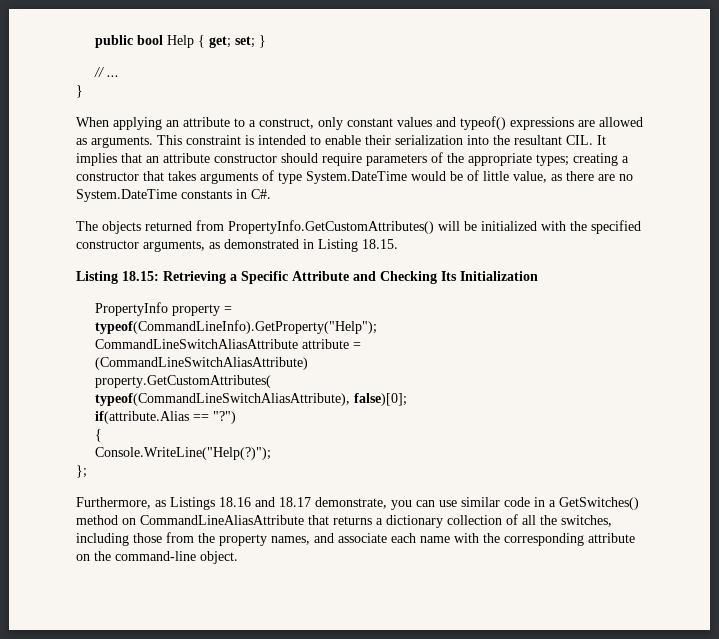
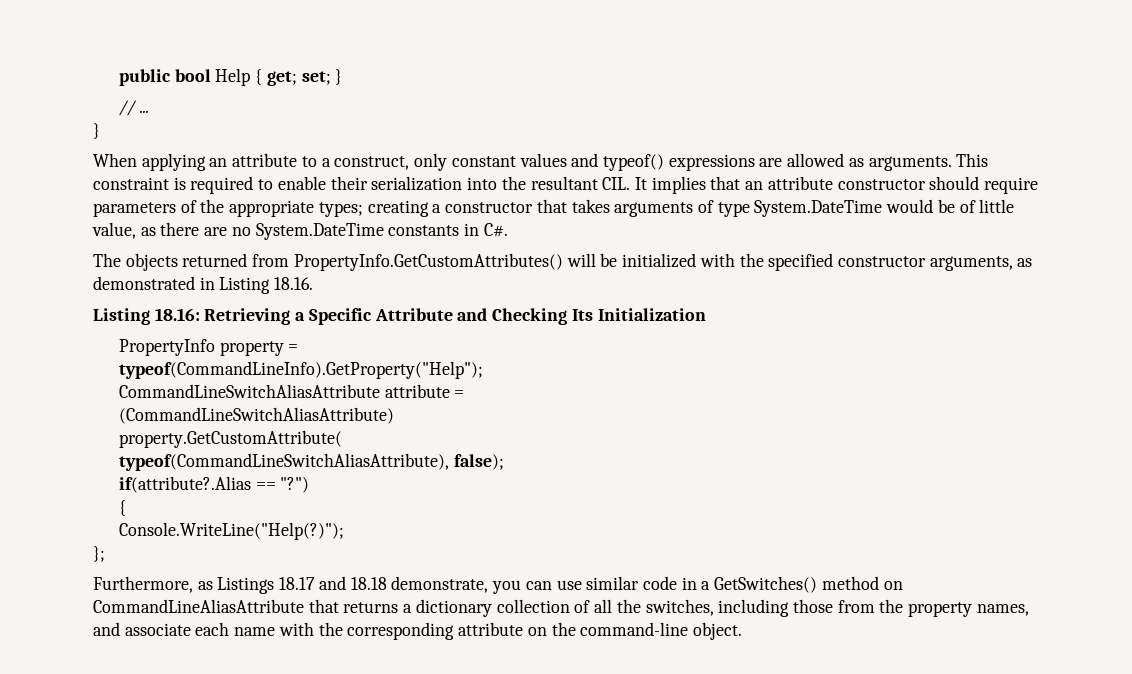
[258,135,306,145] intended -> [190,176,254,194] required
[362,239,398,249] [76,271,159,284] 18.15. // Listing 18.15: -> [274,277,314,290] [93,308,200,325] 18.16. // Listing 18.16:
[94,375,271,388] property.GetCustomAttributes( -> [118,430,342,448] property.GetCustomAttribute(
[353,393,407,406] [94,411,189,424] false)[0]; // if(attribute.Alias -> [453,454,504,470] [118,476,251,493] false); // if(attribute?.Alias
[219,497,311,507] 18.16 and 18.17 -> [279,576,387,590] 18.17 and 18.18

